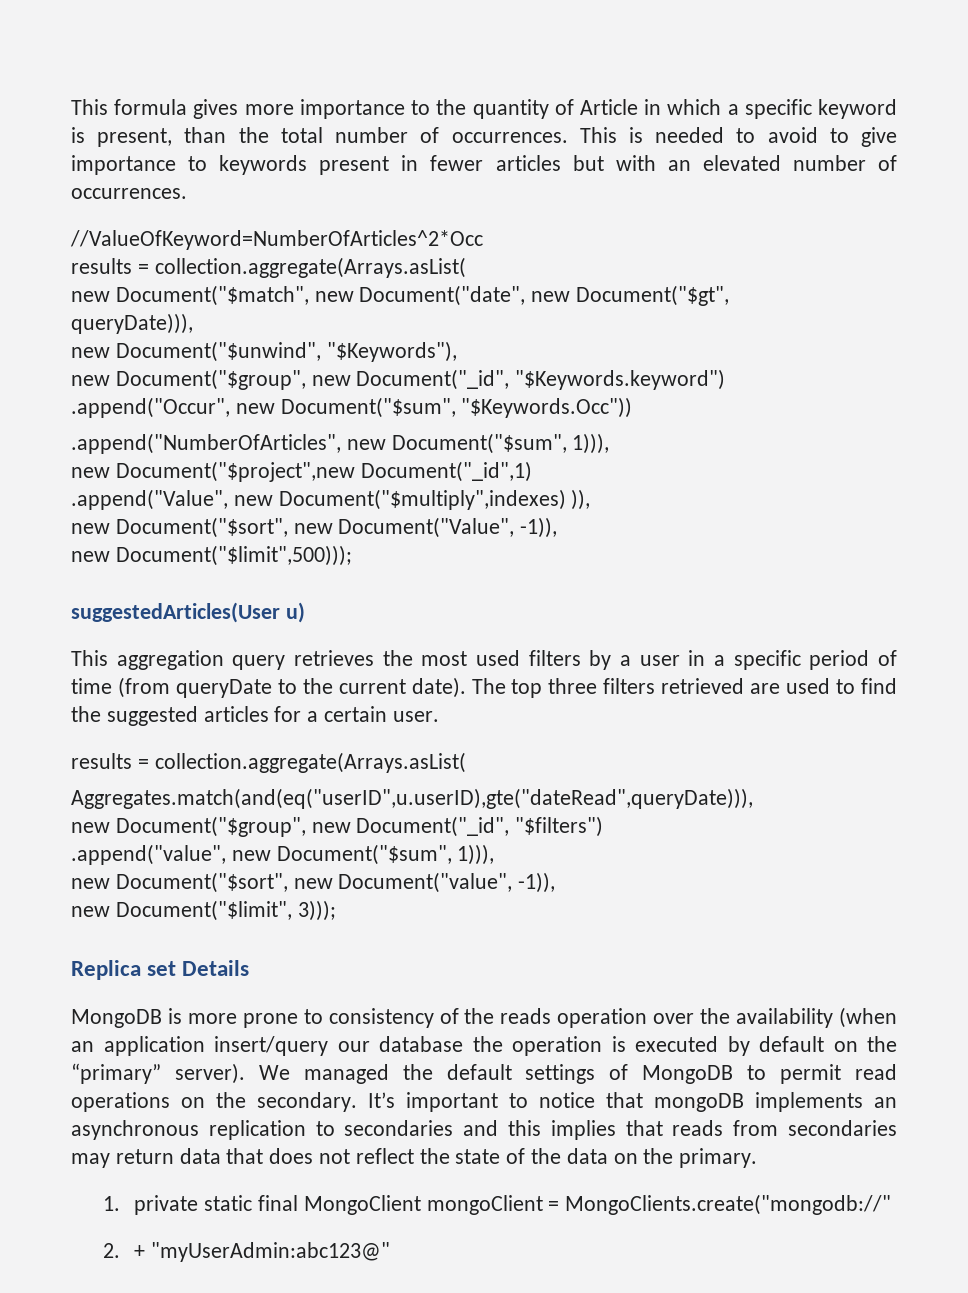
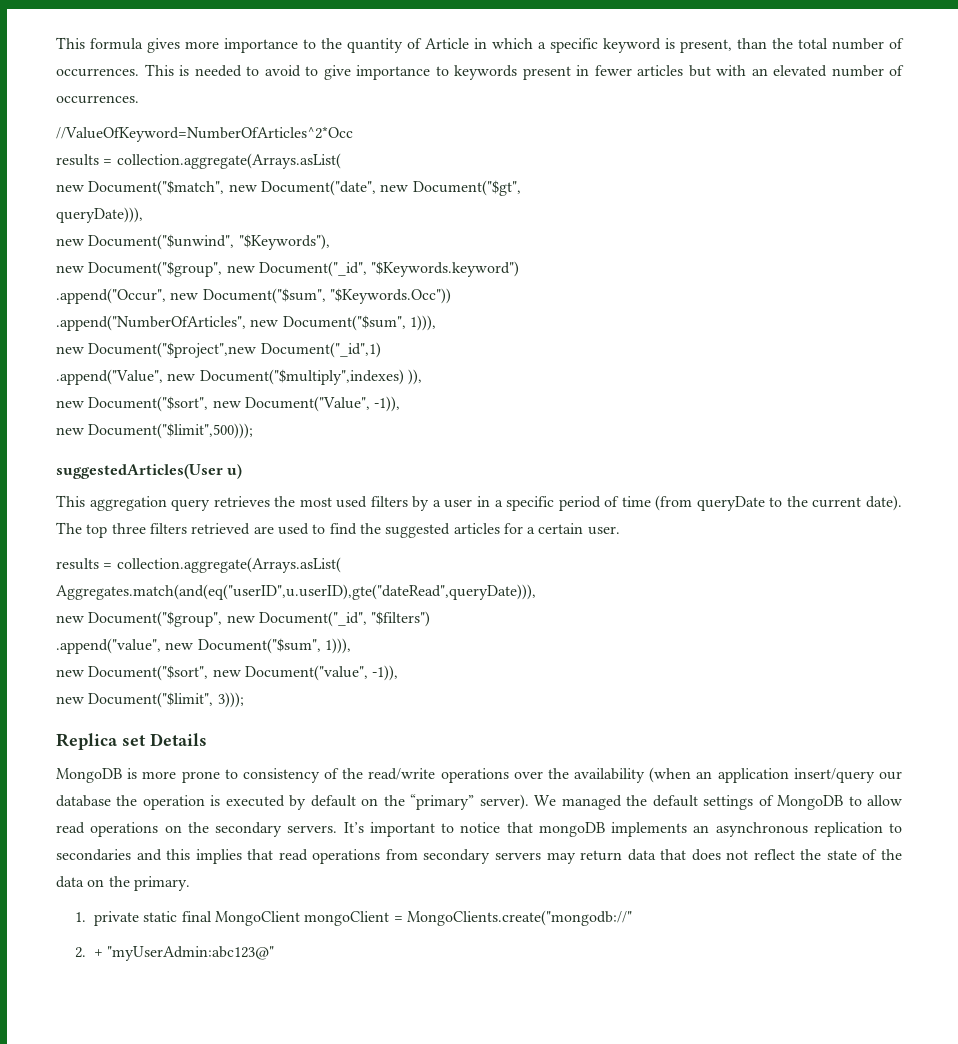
[500,1008,648,1028] reads operation -> [368,768,509,783] read/write operations
[780,1064,842,1084] permit -> [867,795,903,806] allow
[257,1092,357,1112] secondary. -> [215,822,338,837] secondary servers.
[672,1120,897,1136] reads from secondaries -> [278,849,541,864] read operations from secondary servers

